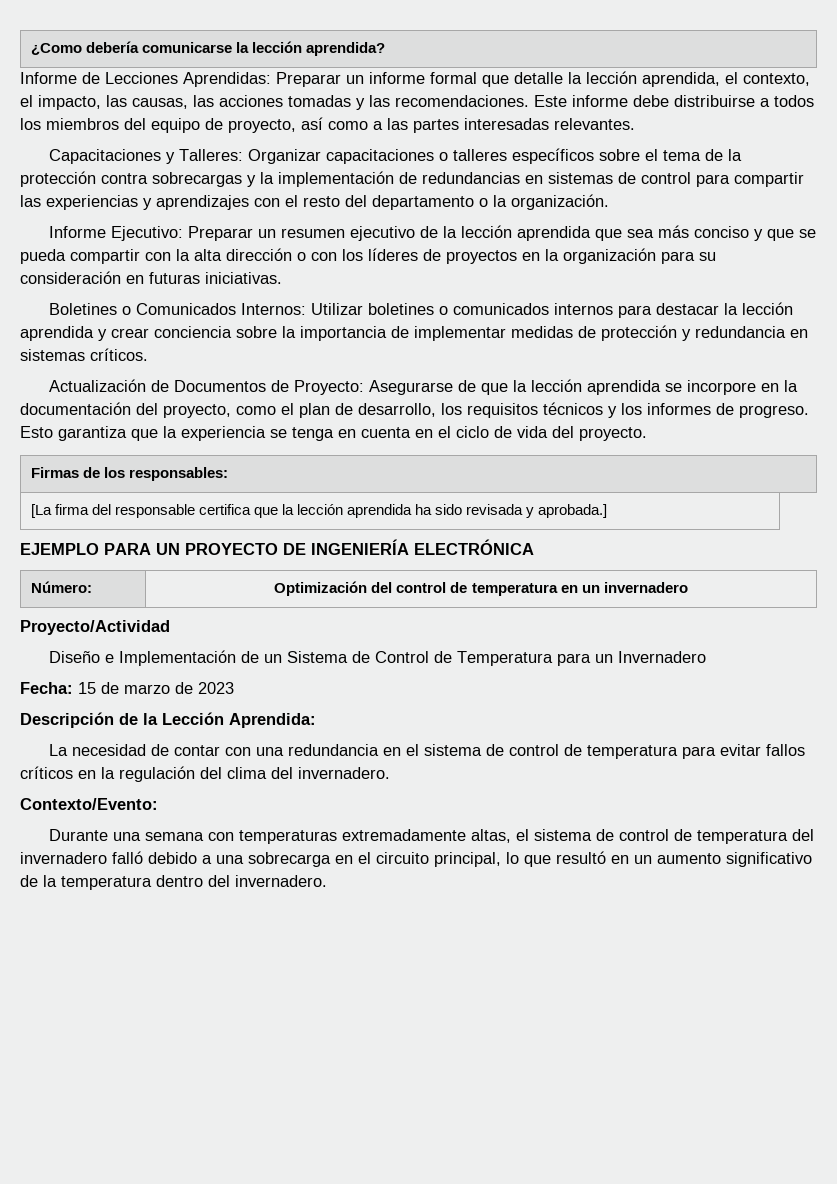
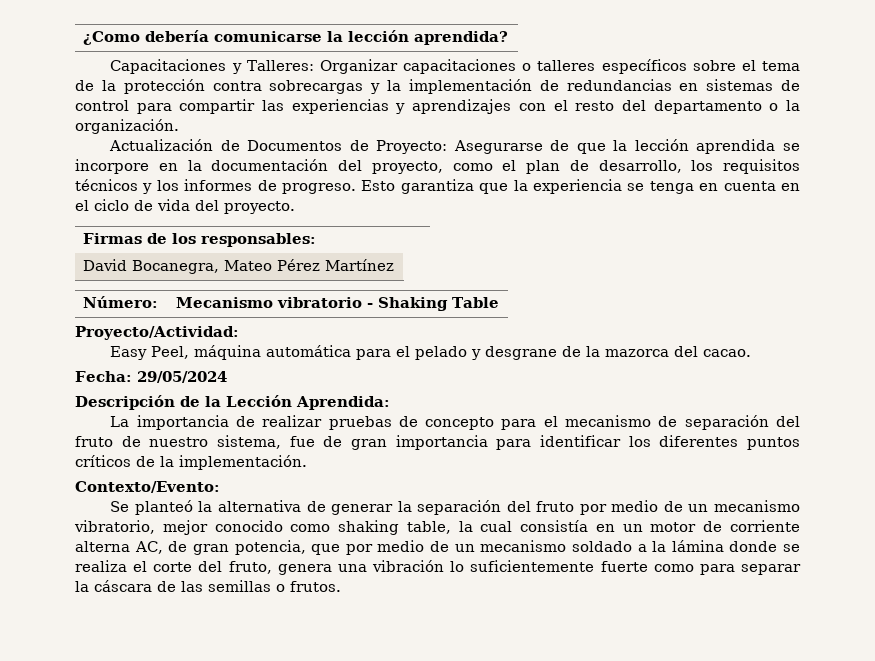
[20,71,810,87] [20,95,814,110] [20,117,635,133] // Informe de Lecciones Aprendidas: Preparar un informe formal que detalle la lección aprendida, el contexto, el impacto, las causas, las acciones tomadas y las recomendaciones. Este informe debe distribuirse a todos los miembros del equipo de proyecto, así como a las partes interesadas relevantes. -> (508, 38) none
[49,225,817,241] [20,248,716,264] [20,271,282,284] [49,302,794,318] [20,325,808,341] [20,348,148,361] // Informe Ejecutivo: Preparar un resumen ejecutivo de la lección aprendida que sea más conciso y que se pueda compartir con la alta dirección o con los líderes de proyectos en la organización para su consideración en futuras iniciativas. // Boletines o Comunicados Internos: Utilizar boletines o comunicados internos para destacar la lección aprendida y crear conciencia sobre la importancia de implementar medidas de protección y redundancia en sistemas críticos. -> (179, 126) none
[30,504,608,518] [20,539,534,555] [30,581,92,593] [274,581,688,596] [20,620,170,635] [49,650,707,666] [20,682,234,694] [La firma del responsable certifica que la lección aprendida ha sido revisada y aprobada.] // EJEMPLO PARA UN PROYECTO DE INGENIERÍA ELECTRÓNICA // Número: | Optimización del control de temperatura en un invernadero // Proyecto/Actividad // Diseño e Implementación de un Sistema de Control de Temperatura para un Invernadero // Fecha: 15 de marzo de 2023 -> [82,259,394,274] [82,296,158,308] [175,297,499,311] [75,326,239,340] [110,345,752,360] [75,371,227,383] David Bocanegra, Mateo Pérez Martínez // Número: | Mecanismo vibratorio - Shaking Table // Proyecto/Actividad: // Easy Peel, máquina automática para el pelado y desgrane de la mazorca del cacao. // Fecha: 29/05/2024
[72,744,806,759] [20,766,390,782] [20,798,158,810] [49,829,815,844] [20,851,812,867] [20,875,327,890] necesidad de contar con una redundancia en el sistema de control de temperatura para evitar fallos críticos en la regulación del clima del invernadero. // Contexto/Evento: // Durante una semana con temperaturas extremadamente altas, el sistema de control de temperatura del invernadero falló debido a una sobrecarga en el circuito principal, lo que resultó en un aumento significativo de la temperatura dentro del invernadero. -> [136,415,800,430] [75,435,800,450] [75,455,307,470] [75,481,220,493] [110,500,800,515] [74,520,800,535] [75,540,800,555] [75,560,802,575] [75,580,341,592] importancia de realizar pruebas de concepto para el mecanismo de separación del fruto de nuestro sistema, fue de gran importancia para identificar los diferentes puntos críticos de la implementación. // Contexto/Evento: // Se planteó la alternativa de generar la separación del fruto por medio de un mecanismo vibratorio, mejor conocido como shaking table, la cual consistía en un motor de corriente alterna AC, de gran potencia, que por medio de un mecanismo soldado a la lámina donde se realiza el corte del fruto, genera una vibración lo suficientemente fuerte como para separar la cáscara de las semillas o frutos.

